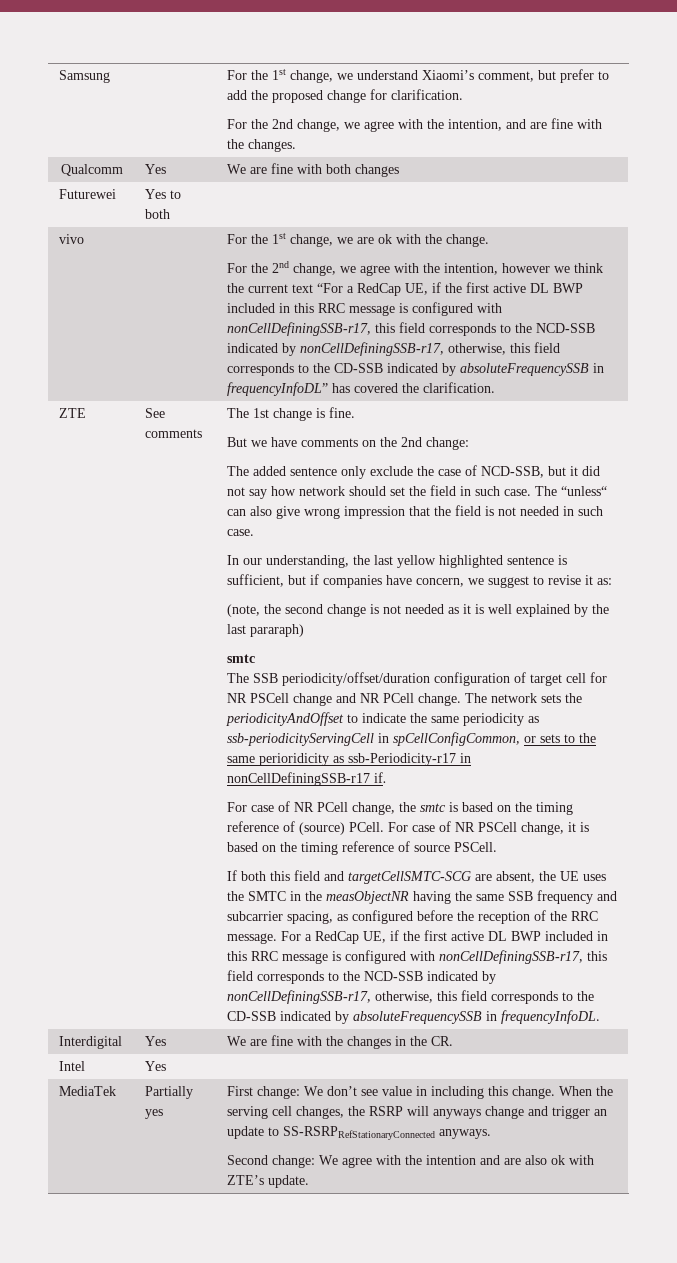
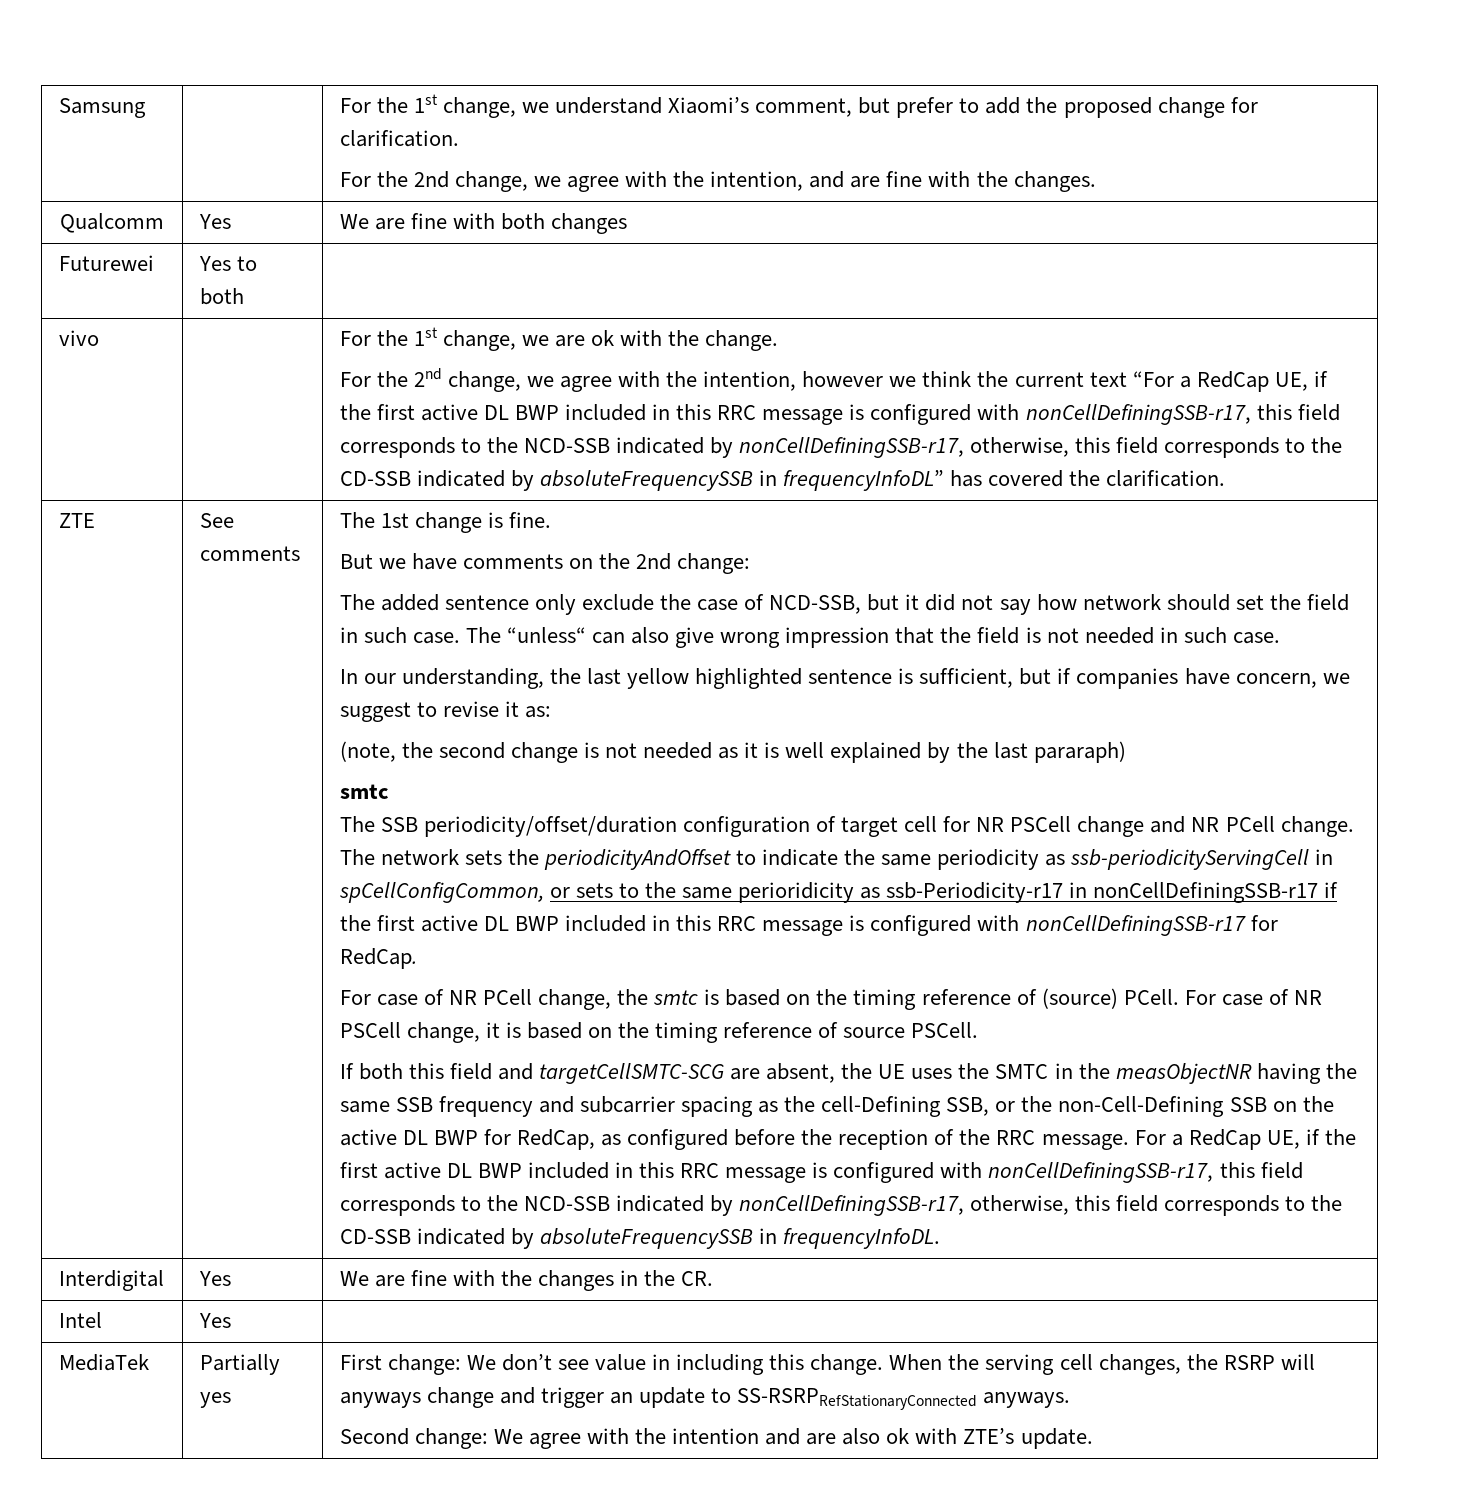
[374,772,388,783] if. -> [1324,882,1339,898] [339,915,1278,936] [339,948,417,969] if the first active DL BWP included in this RRC message is configured with nonCellDefiningSSB-r17 for RedCap.
[287,911,334,924] spacing, -> [680,1096,1334,1117] [339,1129,595,1150] spacing as the cell-Defining SSB, or the non-Cell-Defining SSB on the active DL BWP for RedCap,

